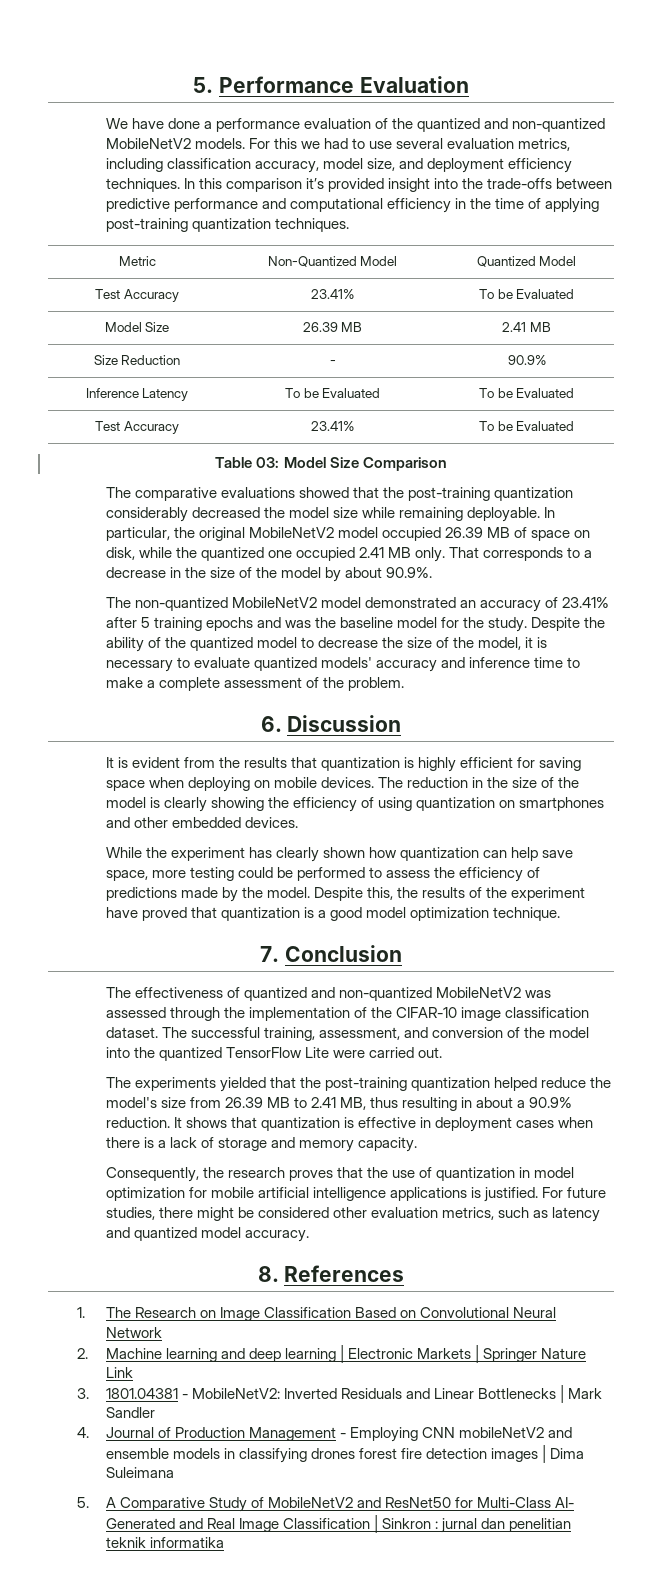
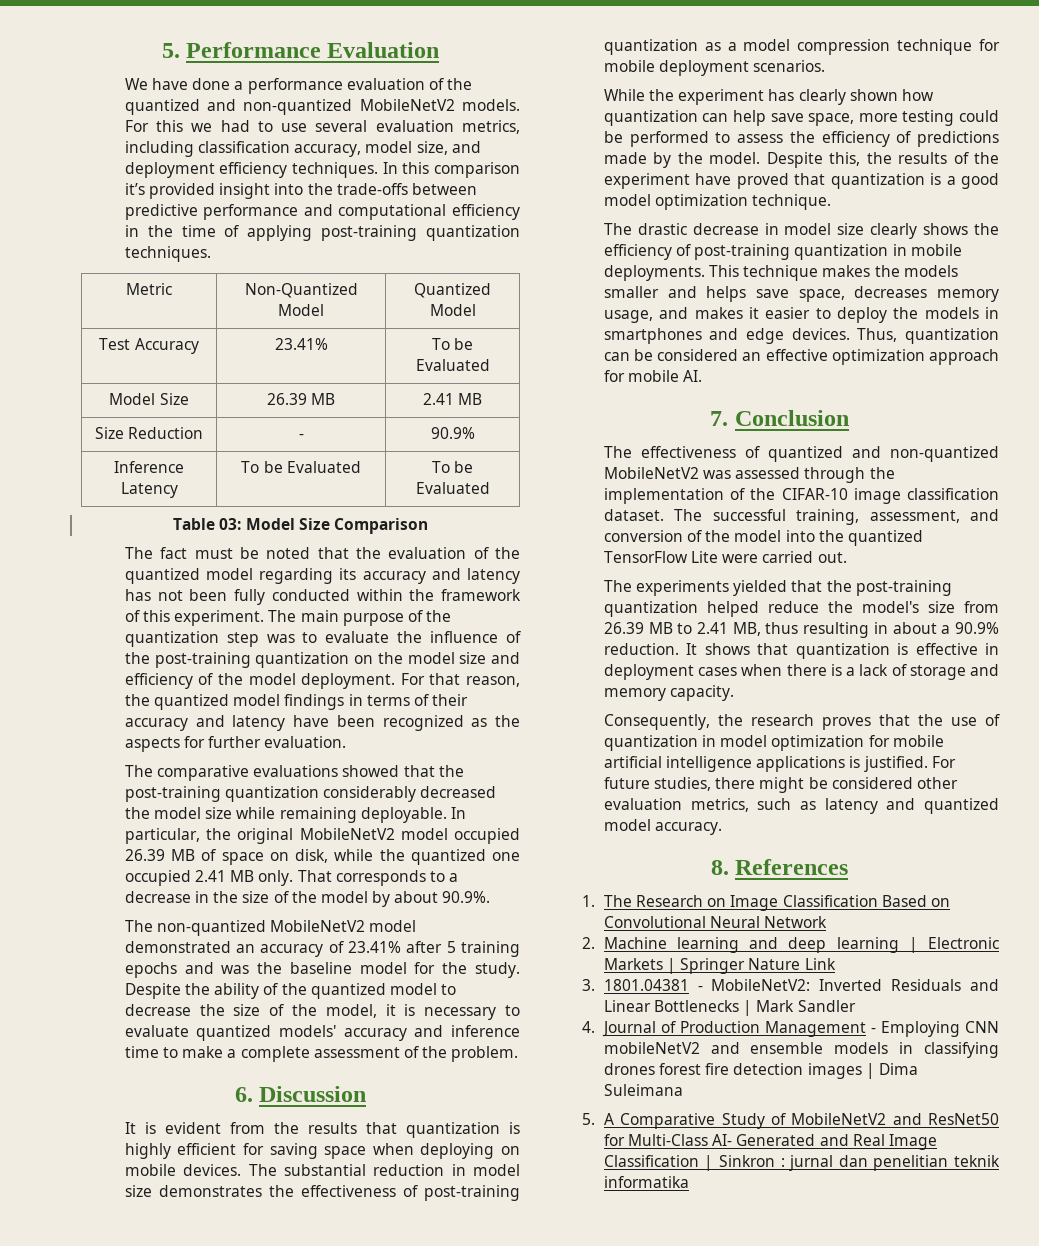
[95,421,179,434] [311,421,354,431] [478,421,575,431] // Test Accuracy | 23.41% | To be Evaluated -> (490, 488) none
(447, 464) none -> [124,547,521,559] [124,568,520,584] [124,589,521,605] [124,610,452,626] [124,631,521,647] [124,652,520,668] [124,673,520,689] [124,694,469,710] [124,715,520,731] [124,736,347,752] // The fact must be noted that the evaluation of the quantized model regarding its accuracy and latency has not been fully conducted within the framework of this experiment. The main purpose of the quantization step was to evaluate the influence of the post-training quantization on the model size and efficiency of the model deployment. For that reason, the quantized model findings in terms of their accuracy and latency have been recognized as the aspects for further evaluation.
(403, 782) none -> [283,1164,366,1176] substantial
[487,777,580,788] [105,797,605,812] [105,817,298,828] the size of the model is clearly showing the efficiency of using quantization on smartphones and other embedded devices. -> [472,1164,520,1176] [124,1185,520,1201] [603,39,1000,55] [603,60,826,76] model size demonstrates the effectiveness of post-training quantization as a model compression technique for mobile deployment scenarios.
(561, 914) none -> [603,223,999,239] [603,244,962,260] [603,265,958,281] [603,286,999,302] [603,307,1000,323] [603,328,999,344] [603,349,999,365] [603,370,703,382] // The drastic decrease in model size clearly shows the efficiency of post-training quantization in mobile deployments. This technique makes the models smaller and helps save space, decreases memory usage, and makes it easier to deploy the models in smartphones and edge devices. Thus, quantization can be considered an effective optimization approach for mobile AI.

